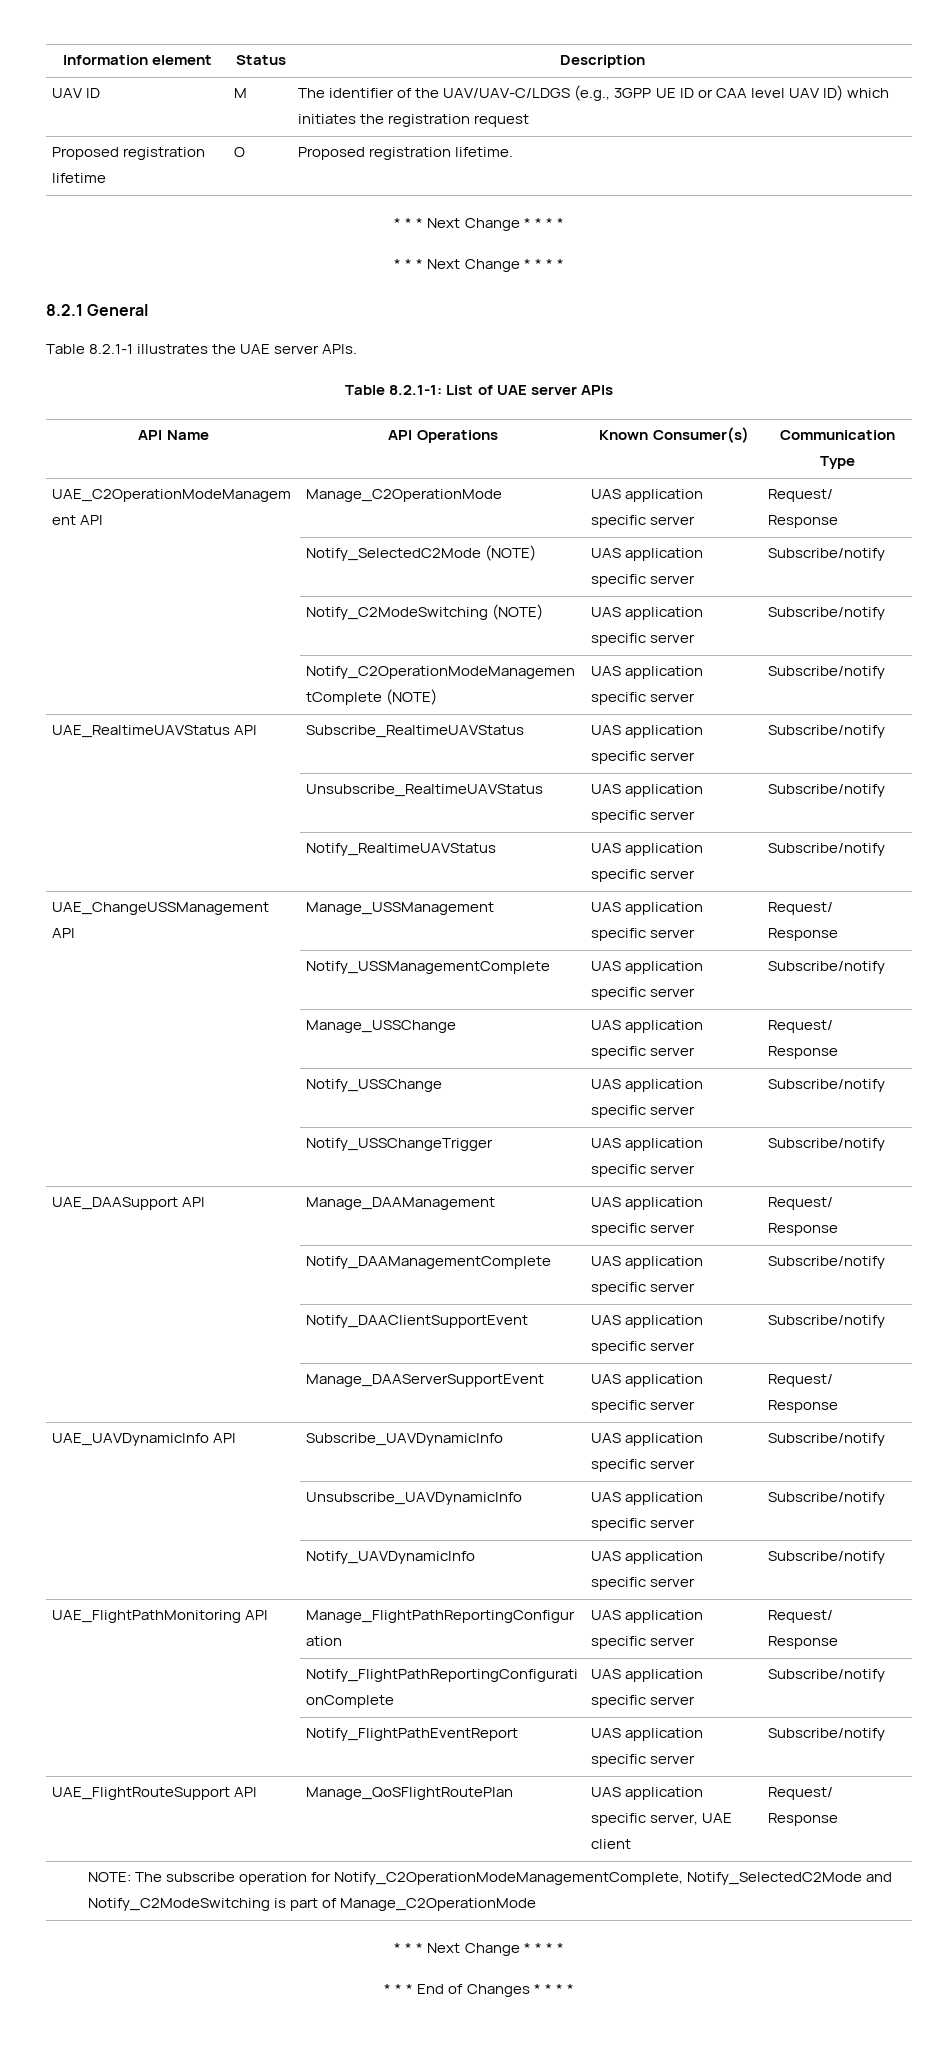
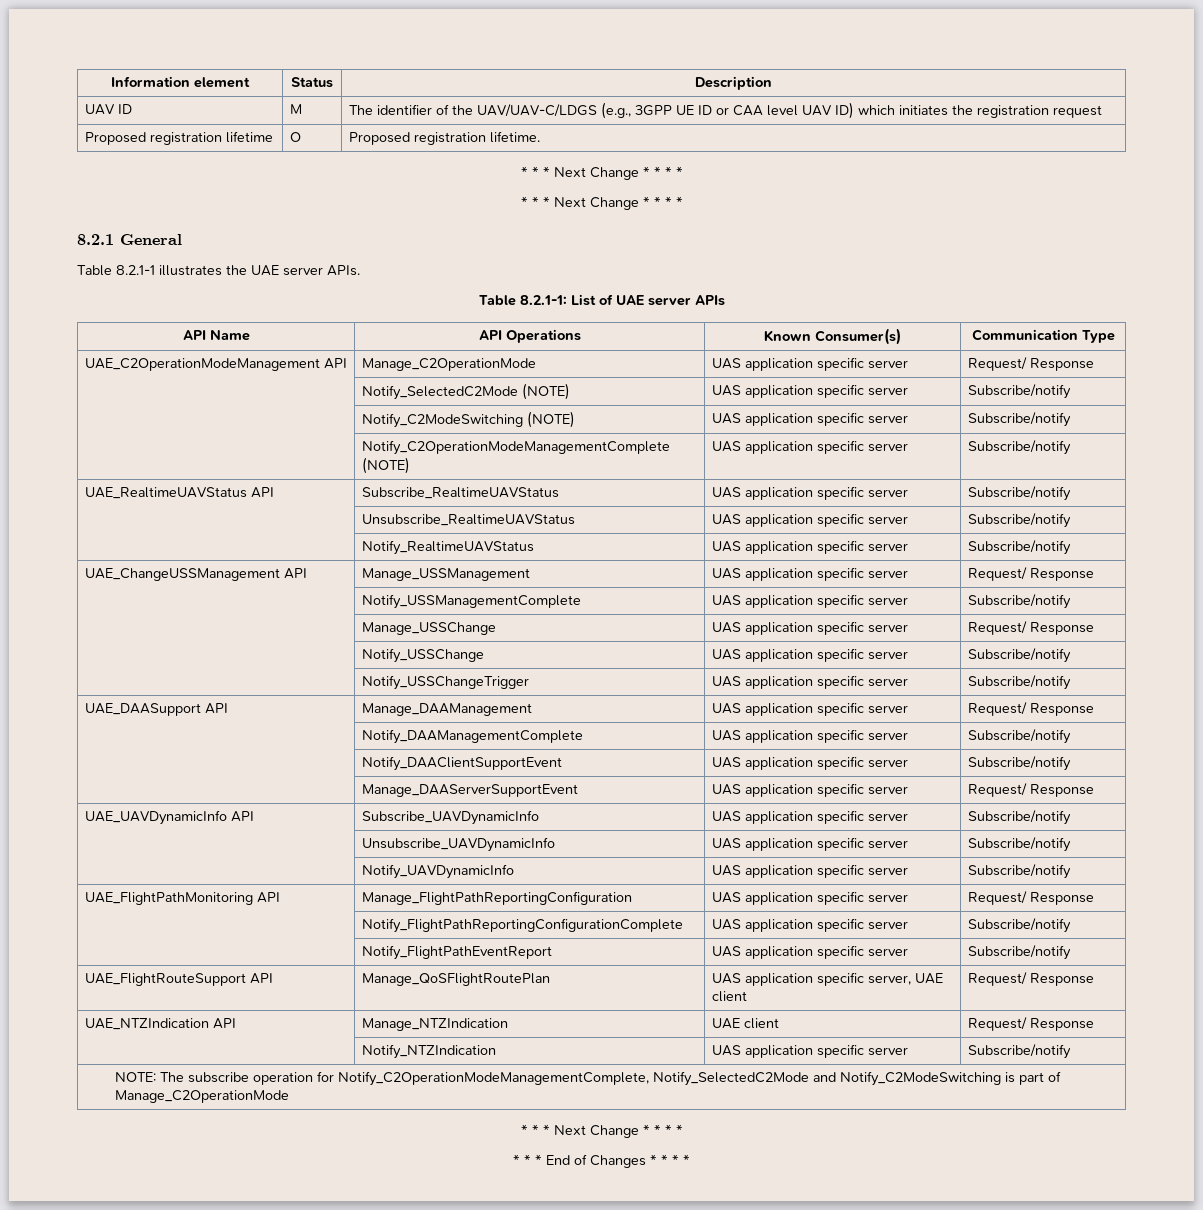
(839, 1819) none -> [84,1018,236,1030] [361,1018,508,1031] [711,1018,779,1029] [967,1017,1094,1031] [361,1044,496,1059] [711,1044,908,1058] [967,1044,1071,1059] // UAE_NTZIndication API | Manage_NTZIndication | UAE client | Request/ Response // | Notify_NTZIndication | UAS application specific server | Subscribe/notify

